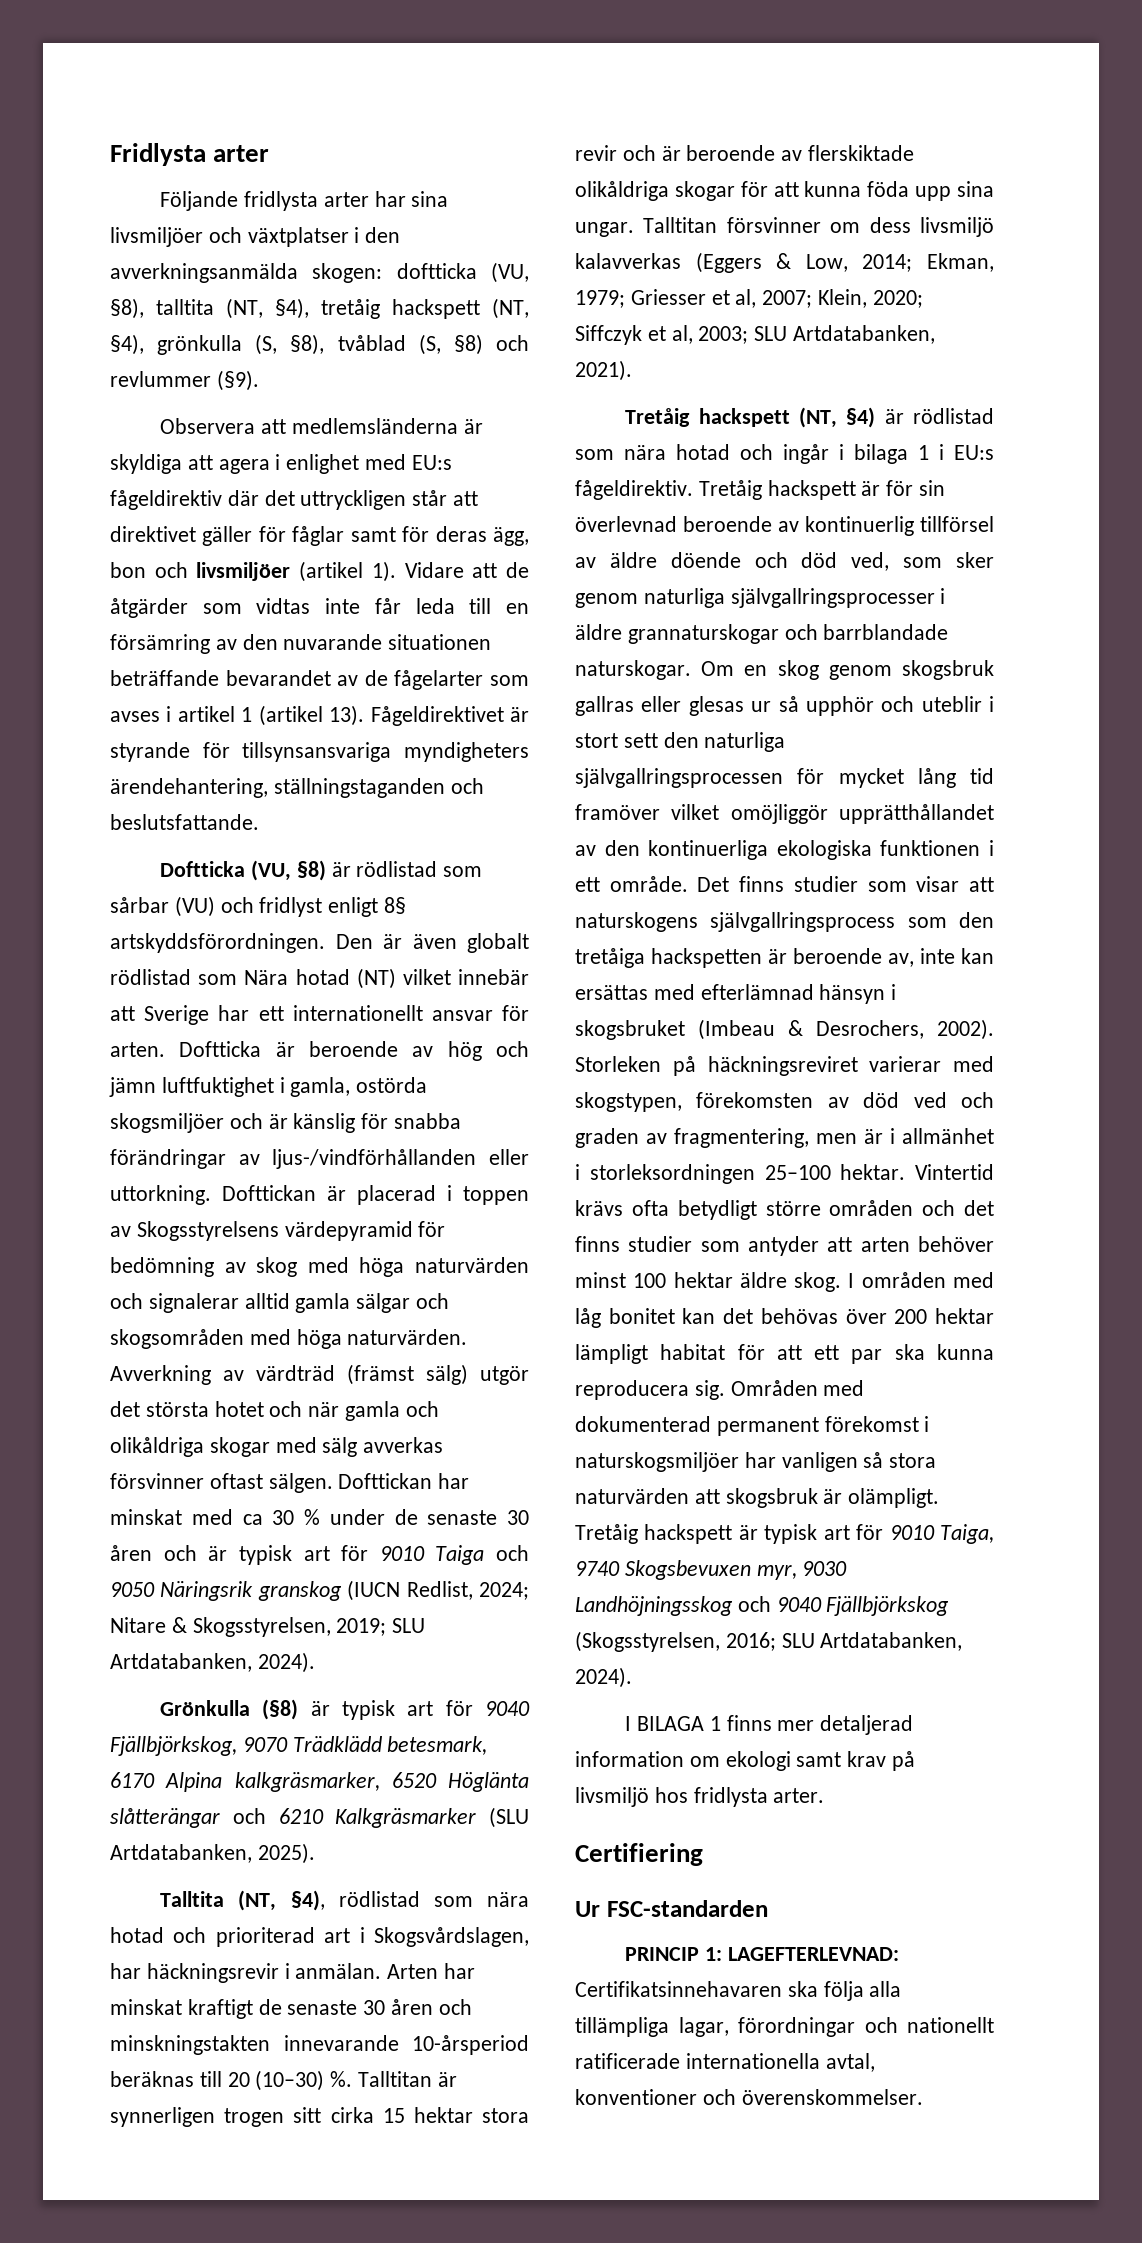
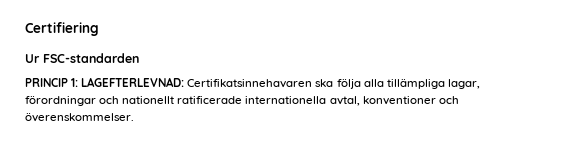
[110,143,270,166] [160,191,449,211] [110,227,401,247] [110,262,529,283] [110,298,529,319] [110,334,529,355] [110,370,259,391] [160,418,483,434] [110,454,452,474] [110,490,479,510] [110,526,530,546] [110,561,529,582] [110,598,529,618] [110,634,492,654] [110,670,529,690] [110,705,529,726] [110,742,529,762] [110,778,484,798] [110,814,259,830] [160,860,483,881] [110,896,407,917] [110,933,529,953] [110,968,529,989] [110,1005,529,1025] [110,1041,529,1061] [109,1077,428,1097] [110,1113,462,1133] [110,1149,529,1169] [110,1185,529,1205] [110,1221,446,1241] [110,1257,529,1277] [110,1293,450,1313] [110,1329,468,1349] [110,1364,529,1385] [110,1401,439,1421] [110,1437,444,1457] [110,1473,470,1493] [110,1509,529,1525] [110,1545,529,1565] [110,1580,529,1601] [110,1617,426,1637] [110,1652,315,1673] [160,1699,531,1720] [110,1736,488,1756] [110,1772,529,1792] [110,1807,529,1828] [110,1843,315,1864] [160,1890,530,1911] [110,1927,529,1947] [110,1963,476,1983] [110,1999,472,2019] [110,2035,529,2055] [110,2070,457,2091] [110,2107,529,2127] [575,145,915,161] [575,181,994,201] [575,217,994,237] [575,252,994,273] [575,289,923,308] [575,325,936,345] [575,360,632,381] [625,407,994,428] [575,444,994,464] [575,480,946,500] [575,516,994,536] [575,552,994,571] [575,588,946,608] [575,624,949,644] [575,660,994,680] [575,696,994,716] [575,732,786,752] [575,768,994,788] [575,804,994,824] [575,840,994,860] [575,876,994,892] [575,912,994,932] [575,948,994,968] [575,984,897,1004] [575,1019,994,1040] [575,1056,994,1076] [575,1092,994,1112] [575,1128,994,1148] [575,1164,994,1184] [575,1200,994,1220] [575,1236,994,1256] [575,1272,994,1292] [575,1308,994,1328] [575,1344,994,1364] [575,1380,865,1400] [575,1416,930,1436] [575,1452,937,1472] [575,1488,940,1508] [575,1524,995,1544] [575,1560,848,1580] [575,1596,950,1616] [575,1631,963,1652] [575,1667,632,1688] [625,1715,914,1735] [575,1751,916,1771] [575,1787,825,1807] Fridlysta arter // Följande fridlysta arter har sina livsmiljöer och växtplatser i den avverkningsanmälda skogen: doftticka (VU, §8), talltita (NT, §4), tretåig hackspett (NT, §4), grönkulla (S, §8), tvåblad (S, §8) och revlummer (§9). // Observera att medlemsländerna är skyldiga att agera i enlighet med EU:s fågeldirektiv där det uttryckligen står att direktivet gäller för fåglar samt för deras ägg, bon och livsmiljöer (artikel 1). Vidare att de åtgärder som vidtas inte får leda till en försämring av den nuvarande situationen beträffande bevarandet av de fågelarter som avses i artikel 1 (artikel 13). Fågeldirektivet är styrande för tillsynsansvariga myndigheters ärendehantering, ställningstaganden och beslutsfattande. // Doftticka (VU, §8) är rödlistad som sårbar (VU) och fridlyst enligt 8§ artskyddsförordningen. Den är även globalt rödlistad som Nära hotad (NT) vilket innebär att Sverige har ett internationellt ansvar för arten. Doftticka är beroende av hög och jämn luftfuktighet i gamla, ostörda skogsmiljöer och är känslig för snabba förändringar av ljus-/vindförhållanden eller uttorkning. Dofttickan är placerad i toppen av Skogsstyrelsens värdepyramid för bedömning av skog med höga naturvärden och signalerar alltid gamla sälgar och skogsområden med höga naturvärden. Avverkning av värdträd (främst sälg) utgör det största hotet och när gamla och olikåldriga skogar med sälg avverkas försvinner oftast sälgen. Dofttickan har minskat med ca 30 % under de senaste 30 åren och är typisk art för 9010 Taiga och 9050 Näringsrik granskog (IUCN Redlist, 2024; Nitare & Skogsstyrelsen, 2019; SLU Artdatabanken, 2024). // Grönkulla (§8) är typisk art för 9040 Fjällbjörkskog, 9070 Trädklädd betesmark, 6170 Alpina kalkgräsmarker, 6520 Höglänta slåtterängar och 6210 Kalkgräsmarker (SLU Artdatabanken, 2025). // Talltita (NT, §4), rödlistad som nära hotad och prioriterad art i Skogsvårdslagen, har häckningsrevir i anmälan. Arten har minskat kraftigt de senaste 30 åren och minskningstakten innevarande 10-årsperiod beräknas till 20 (10–30) %. Talltitan är synnerligen trogen sitt cirka 15 hektar stora revir och är beroende av flerskiktade olikåldriga skogar för att kunna föda upp sina ungar. Talltitan försvinner om dess livsmiljö kalavverkas (Eggers & Low, 2014; Ekman, 1979; Griesser et al, 2007; Klein, 2020; Siffczyk et al, 2003; SLU Artdatabanken, 2021). // Tretåig hackspett (NT, §4) är rödlistad som nära hotad och ingår i bilaga 1 i EU:s fågeldirektiv. Tretåig hackspett är för sin överlevnad beroende av kontinuerlig tillförsel av äldre döende och död ved, som sker genom naturliga självgallringsprocesser i äldre grannaturskogar och barrblandade naturskogar. Om en skog genom skogsbruk gallras eller glesas ur så upphör och uteblir i stort sett den naturliga självgallringsprocessen för mycket lång tid framöver vilket omöjliggör upprätthållandet av den kontinuerliga ekologiska funktionen i ett område. Det finns studier som visar att naturskogens självgallringsprocess som den tretåiga hackspetten är beroende av, inte kan ersättas med efterlämnad hänsyn i skogsbruket (Imbeau & Desrochers, 2002). Storleken på häckningsreviret varierar med skogstypen, förekomsten av död ved och graden av fragmentering, men är i allmänhet i storleksordningen 25–100 hektar. Vintertid krävs ofta betydligt större områden och det finns studier som antyder att arten behöver minst 100 hektar äldre skog. I områden med låg bonitet kan det behövas över 200 hektar lämpligt habitat för att ett par ska kunna reproducera sig. Områden med dokumenterad permanent förekomst i naturskogsmiljöer har vanligen så stora naturvärden att skogsbruk är olämpligt. Tretåig hackspett är typisk art för 9010 Taiga, 9740 Skogsbevuxen myr, 9030 Landhöjningsskog och 9040 Fjällbjörkskog (Skogsstyrelsen, 2016; SLU Artdatabanken, 2024). // I BILAGA 1 finns mer detaljerad information om ekologi samt krav på livsmiljö hos fridlysta arter. // -> (25, 29) none

